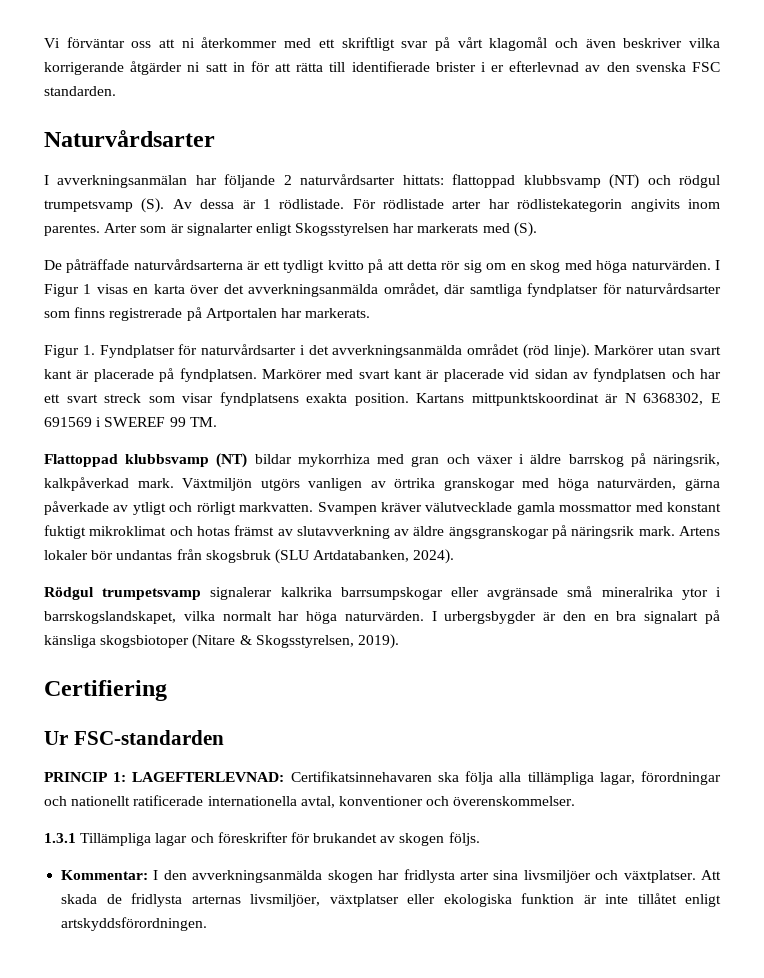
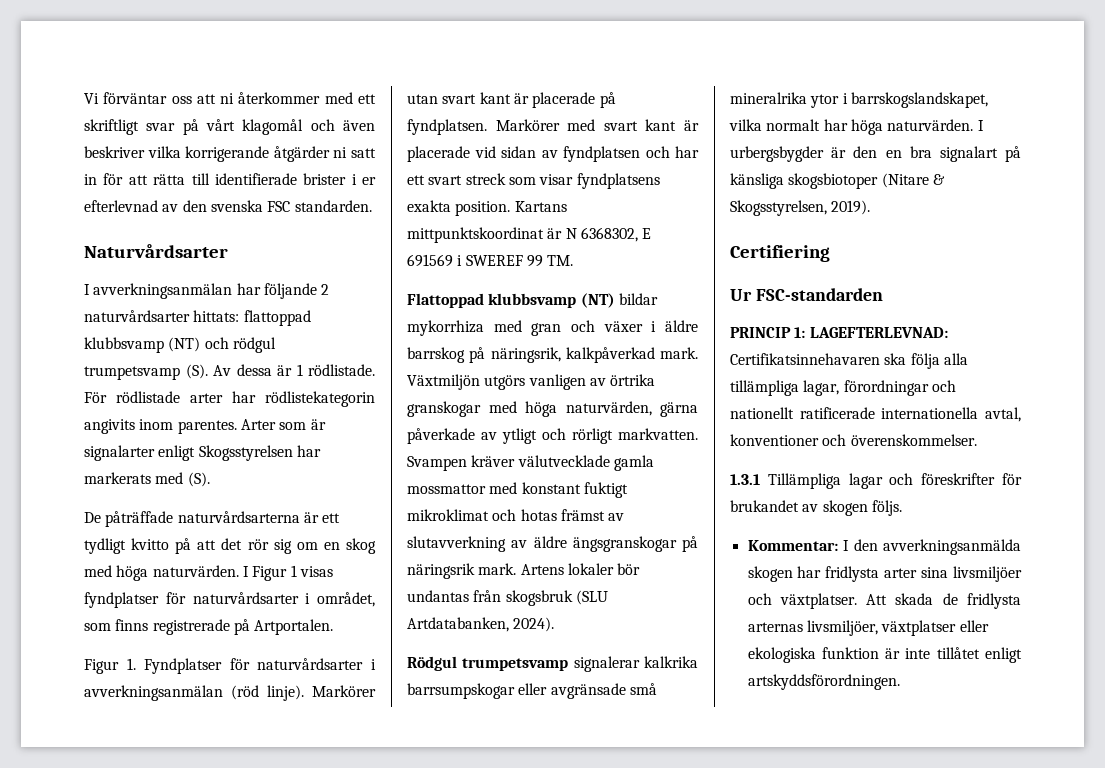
[407,260,438,270] detta -> [221,538,243,550] det
[133,283,522,297] en karta över det avverkningsanmälda området, där samtliga -> (333, 571) none
(721, 288) none -> [305,592,375,607] i området,
[205,308,371,321] Artportalen har markerats. -> [254,619,334,635] Artportalen.
[308,344,520,358] det avverkningsanmälda området -> [84,685,223,701] avverkningsanmälan

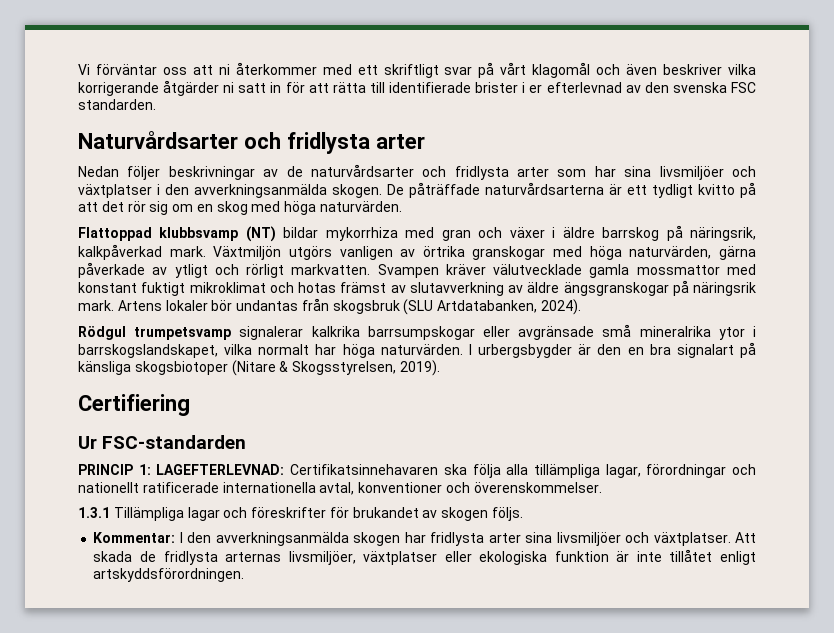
[84,283,330,299] [84,310,311,326] [84,337,276,353] [84,364,375,380] [84,391,375,407] [84,419,326,434] [84,445,321,461] [84,472,210,487] // I avverkningsanmälan har följande 2 naturvårdsarter hittats: flattoppad klubbsvamp (NT) och rödgul trumpetsvamp (S). Av dessa är 1 rödlistade. För rödlistade arter har rödlistekategorin angivits inom parentes. Arter som är signalarter enligt Skogsstyrelsen har markerats med (S). // -> [243,132,425,154] [78,164,756,180] [78,184,382,198] och fridlysta arter // Nedan följer beskrivningar av de naturvårdsarter och fridlysta arter som har sina livsmiljöer och växtplatser i den avverkningsanmälda skogen.
[242,565,333,581] [84,592,375,608] [84,619,334,635] [84,658,376,674] [84,685,376,701] [407,92,616,108] [407,119,699,135] [407,146,699,162] [407,173,660,189] [407,200,567,216] [407,227,652,243] [407,254,574,267] I Figur 1 visas fyndplatser för naturvårdsarter i området, som finns registrerade på Artportalen. // Figur 1. Fyndplatser för naturvårdsarter i avverkningsanmälan (röd linje). Markörer utan svart kant är placerade på fyndplatsen. Markörer med svart kant är placerade vid sidan av fyndplatsen och har ett svart streck som visar fyndplatsens exakta position. Kartans mittpunktskoordinat är N 6368302, E 691569 i SWEREF 99 TM. -> (403, 206) none

